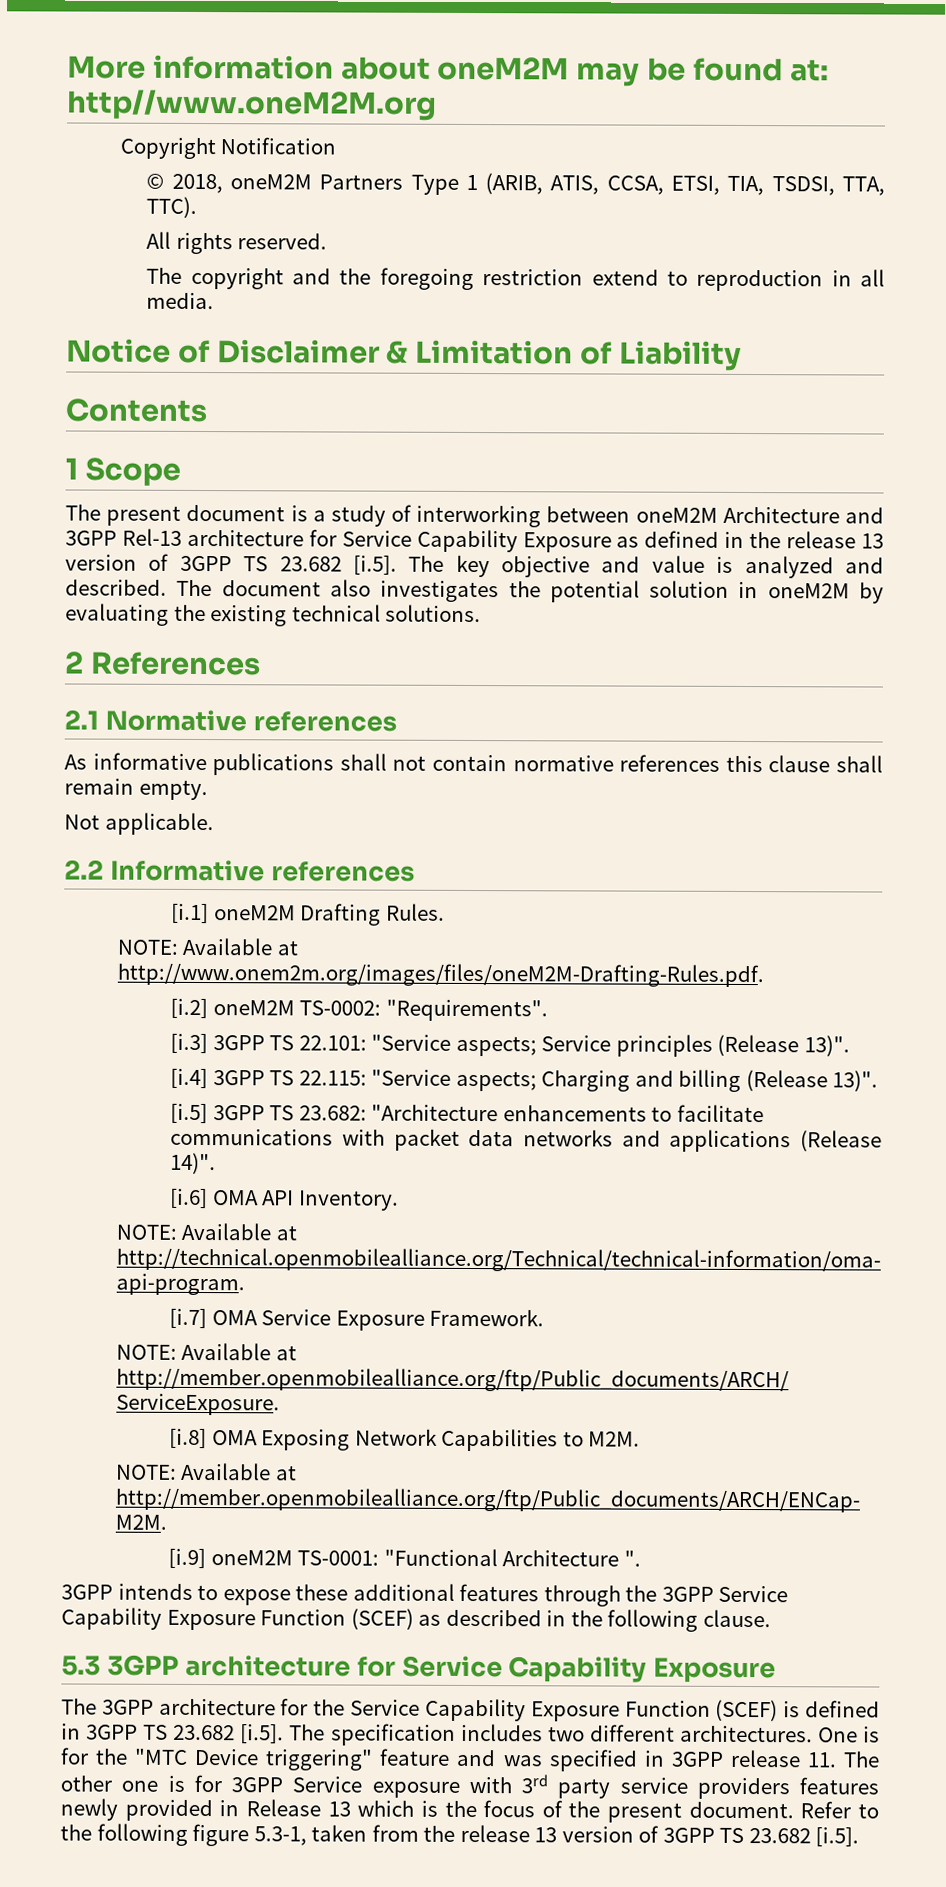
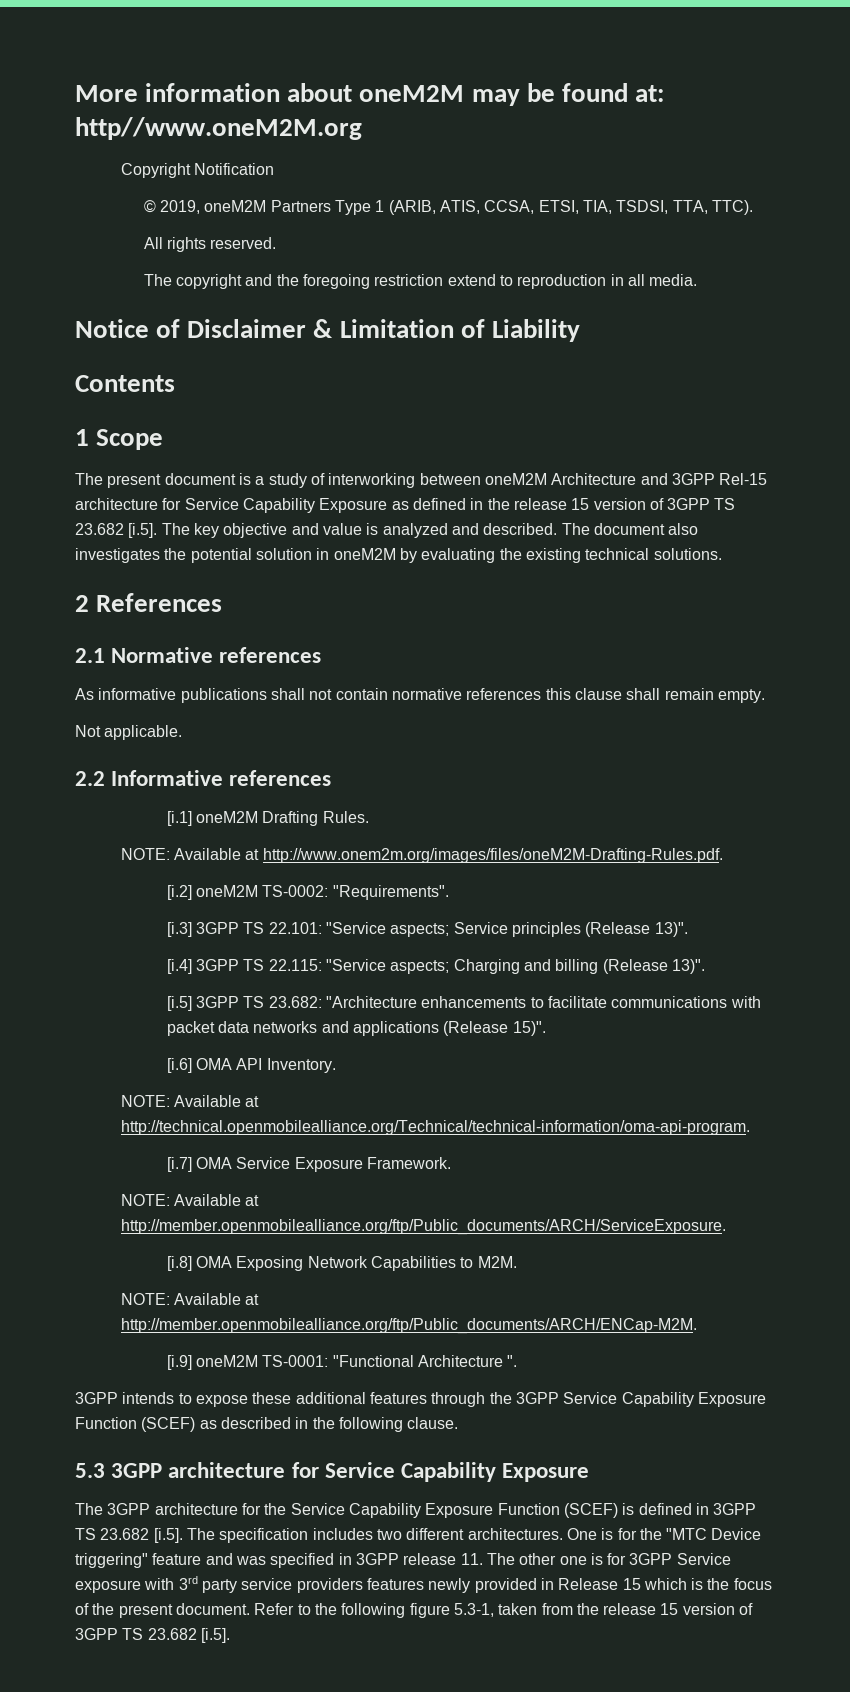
[171,173,223,194] 2018, -> [160,200,201,214] 2019,
[121,528,182,546] Rel-13 -> [719,473,768,485] Rel-15
[860,533,884,549] 13 -> [571,498,590,510] 15
[170,1152,217,1175] 14)". -> [512,1021,546,1036] 15)".
[327,1801,351,1817] 13 -> [622,1578,641,1590] 15
[534,1827,558,1843] 13 -> [660,1603,679,1615] 15

